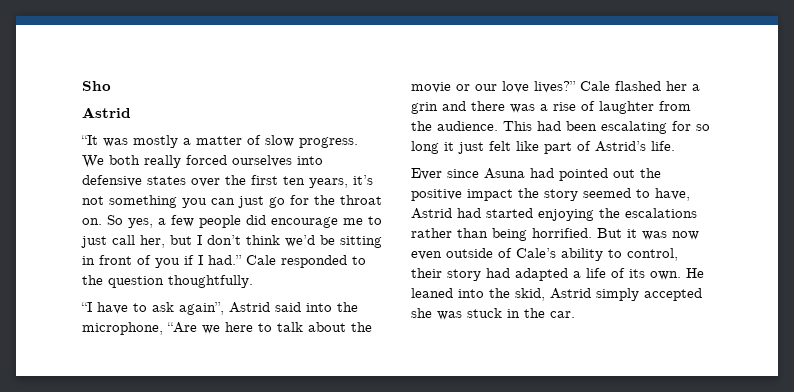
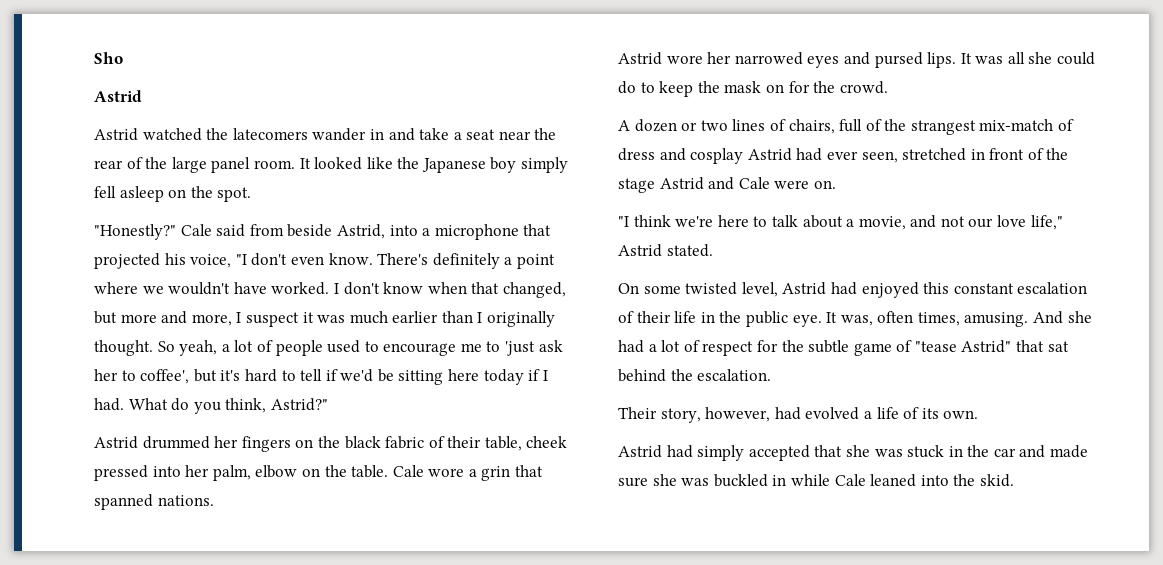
[81,135,358,148] [82,155,323,168] [82,175,373,188] [82,195,382,208] [82,215,382,228] [81,235,382,248] [82,255,366,268] [82,275,253,288] [81,302,358,315] [82,322,372,335] [411,81,700,93] [411,101,691,114] [411,121,710,134] [411,141,675,154] [411,168,661,181] [411,188,690,201] [411,208,697,221] [411,228,699,241] [411,248,678,261] [411,268,568,281] “It was mostly a matter of slow progress. We both really forced ourselves into defensive states over the first ten years, it’s not something you can just go for the throat on. So yes, a few people did encourage me to just call her, but I don’t think we’d be sitting in front of you if I had.” Cale responded to the question thoughtfully. // “I have to ask again”, Astrid said into the microphone, “Are we here to talk about the movie or our love lives?” Cale flashed her a grin and there was a rise of laughter from the audience. This had been escalating for so long it just felt like part of Astrid’s life. // Ever since Asuna had pointed out the positive impact the story seemed to have, Astrid had started enjoying the escalations rather than being horrified. But it was now even outside of Cale’s ability to control, their story had adapted -> [94,128,557,141] [94,157,569,173] [94,186,252,202] [94,224,552,240] [94,253,555,269] [94,282,566,298] [94,311,556,327] [94,340,563,356] [94,369,548,385] [94,398,328,414] [94,436,568,452] [94,465,544,481] [94,494,214,510] [618,52,1096,68] [618,81,888,97] [618,119,1075,135] [618,148,1069,164] [618,177,836,193] [618,215,1063,230] [618,244,713,257] [618,282,1088,298] [618,311,1092,327] [618,340,1069,356] [618,369,772,382] [618,407,860,423] Astrid watched the latecomers wander in and take a seat near the rear of the large panel room. It looked like the Japanese boy simply fell asleep on the spot. // "Honestly?" Cale said from beside Astrid, into a microphone that projected his voice, "I don't even know. There's definitely a point where we wouldn't have worked. I don't know when that changed, but more and more, I suspect it was much earlier than I originally thought. So yeah, a lot of people used to encourage me to 'just ask her to coffee', but it's hard to tell if we'd be sitting here today if I had. What do you think, Astrid?" // Astrid drummed her fingers on the black fabric of their table, cheek pressed into her palm, elbow on the table. Cale wore a grin that spanned nations. // Astrid wore her narrowed eyes and pursed lips. It was all she could do to keep the mask on for the crowd. // A dozen or two lines of chairs, full of the strangest mix-match of dress and cosplay Astrid had ever seen, stretched in front of the stage Astrid and Cale were on. // "I think we're here to talk about a movie, and not our love life," Astrid stated. // On some twisted level, Astrid had enjoyed this constant escalation of their life in the public eye. It was, often times, amusing. And she had a lot of respect for the subtle game of "tease Astrid" that sat behind the escalation. // Their story, however, had evolved
[686,268,704,278] [411,288,591,301] He leaned into the skid, Astrid -> [618,445,693,458] // Astrid had
(702, 294) none -> [814,445,843,457] that
[550,311,575,318] car. -> [993,445,1089,458] [618,474,1014,487] car and made sure she was buckled in while Cale leaned into the skid.

